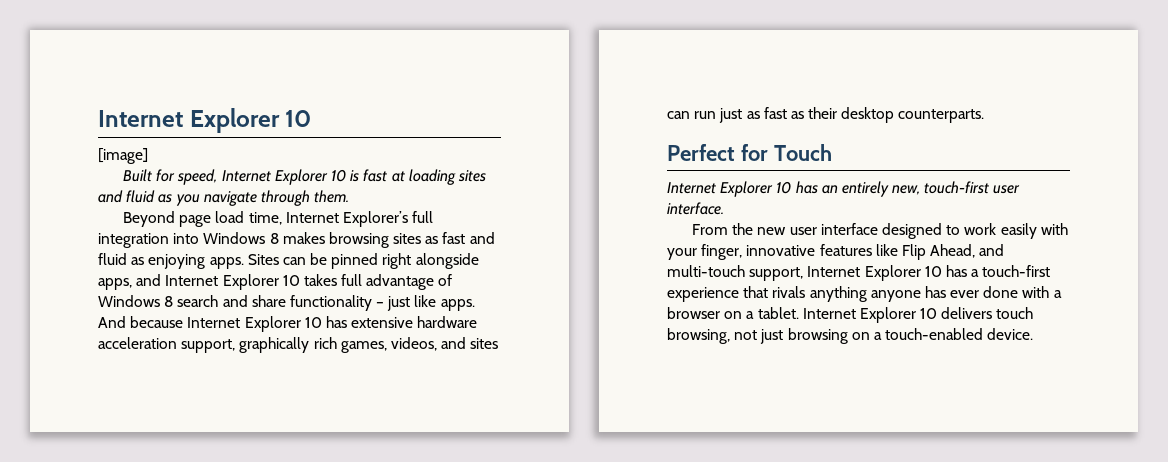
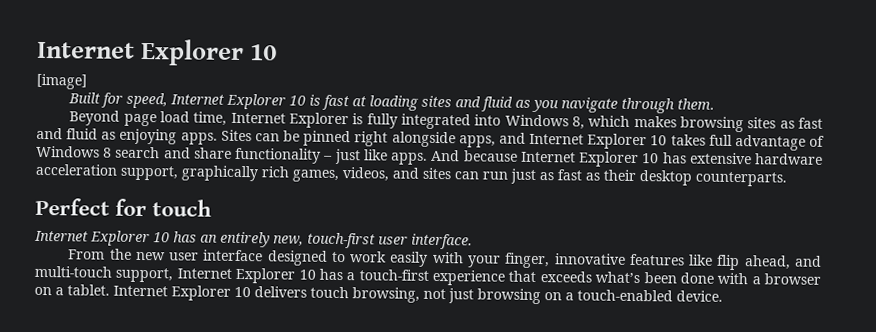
[343,211,434,227] [98,232,279,248] Explorer’s full integration into Windows 8 -> [288,112,631,130] Explorer is fully integrated into Windows 8, which
[773,144,832,161] Touch -> [152,199,213,217] touch
[901,244,976,260] Flip Ahead, -> [716,254,791,271] flip ahead,
[772,286,980,302] rivals anything anyone has ever -> [539,271,677,284] exceeds what’s been

